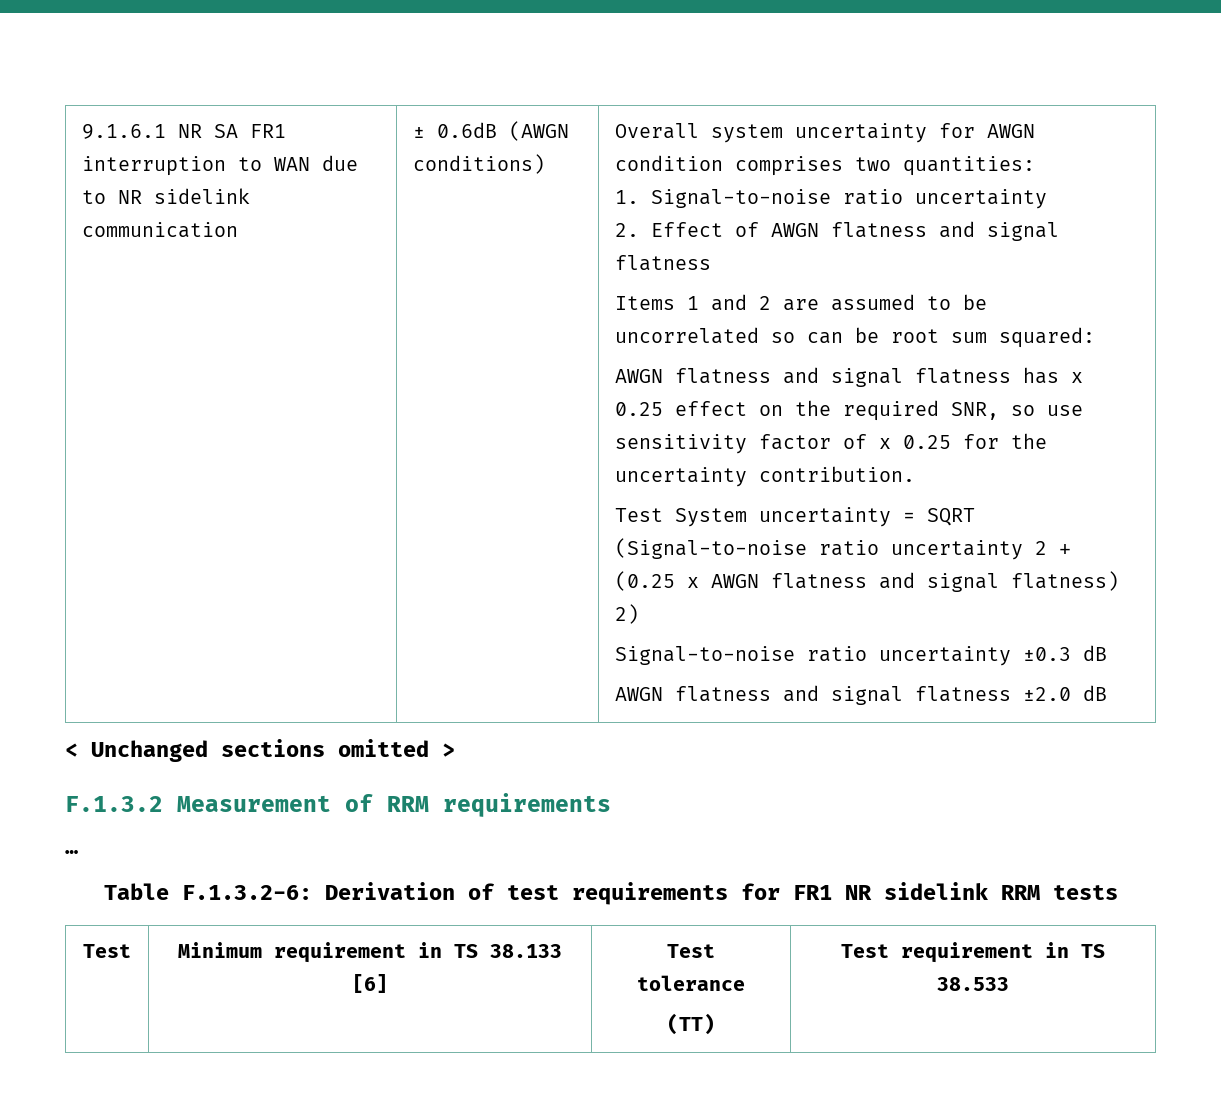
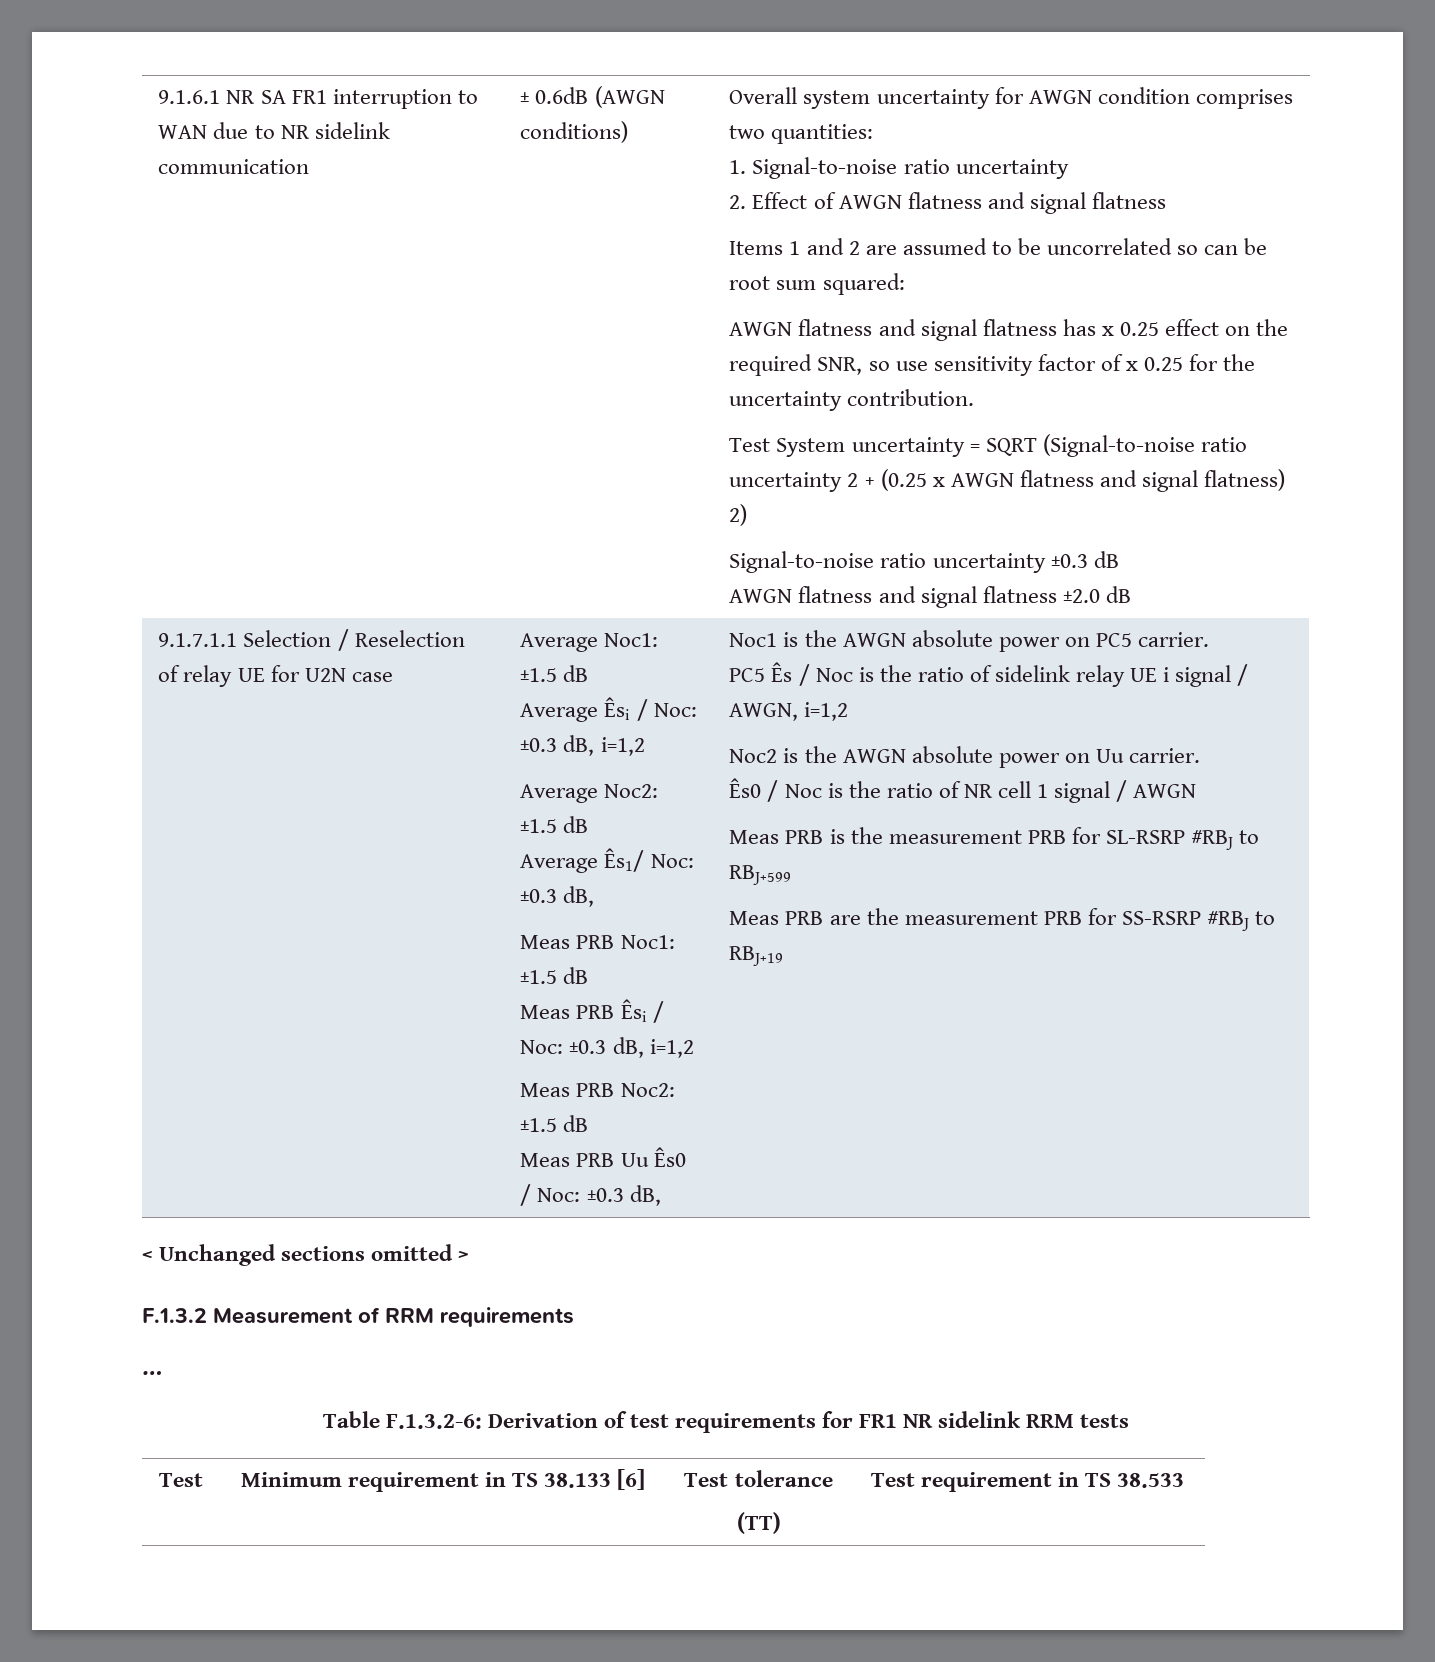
(1108, 693) none -> [158,629,465,651] [158,665,393,687] [520,633,659,652] [520,665,589,682] [520,697,697,722] [520,735,645,756] [520,784,659,803] [520,816,589,833] [520,848,694,873] [520,886,595,907] [520,935,675,949] [520,967,589,984] [520,999,664,1023] [520,1037,694,1058] [520,1083,675,1097] [520,1115,589,1132] [520,1147,686,1167] [520,1184,661,1206] [729,630,1209,652] [729,662,1249,687] [729,702,849,721] [729,746,1200,768] [729,778,1197,803] [729,827,1260,850] [729,865,792,885] [729,908,1276,931] [729,946,784,966] // 9.1.7.1.1 Selection / Reselection of relay UE for U2N case | Average Noc1: ±1.5 dB // Average Êsi / Noc: ±0.3 dB, i=1,2 // Average Noc2: ±1.5 dB // Average Ês1/ Noc: ±0.3 dB, // Meas PRB Noc1: ±1.5 dB // Meas PRB Êsi / Noc: ±0.3 dB, i=1,2 // Meas PRB Noc2: ±1.5 dB // Meas PRB Uu Ês0 / Noc: ±0.3 dB, | Noc1 is the AWGN absolute power on PC5 carrier. // PC5 Ês / Noc is the ratio of sidelink relay UE i signal / AWGN, i=1,2 // Noc2 is the AWGN absolute power on Uu carrier. // Ês0 / Noc is the ratio of NR cell 1 signal / AWGN // Meas PRB is the measurement PRB for SL-RSRP #RBJ to RBJ+599 // Meas PRB are the measurement PRB for SS-RSRP #RBJ to RBJ+19

